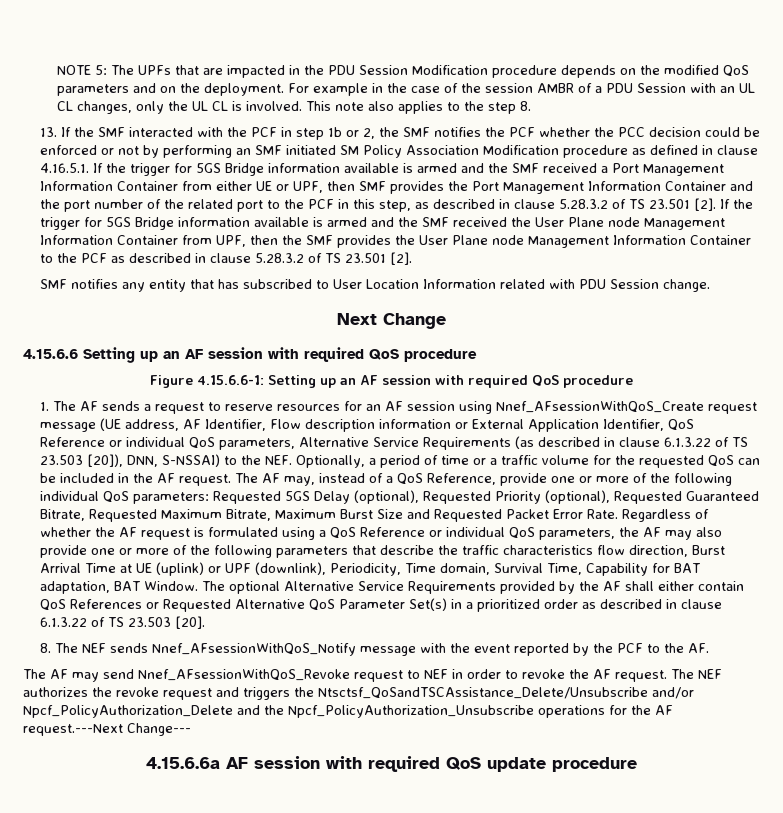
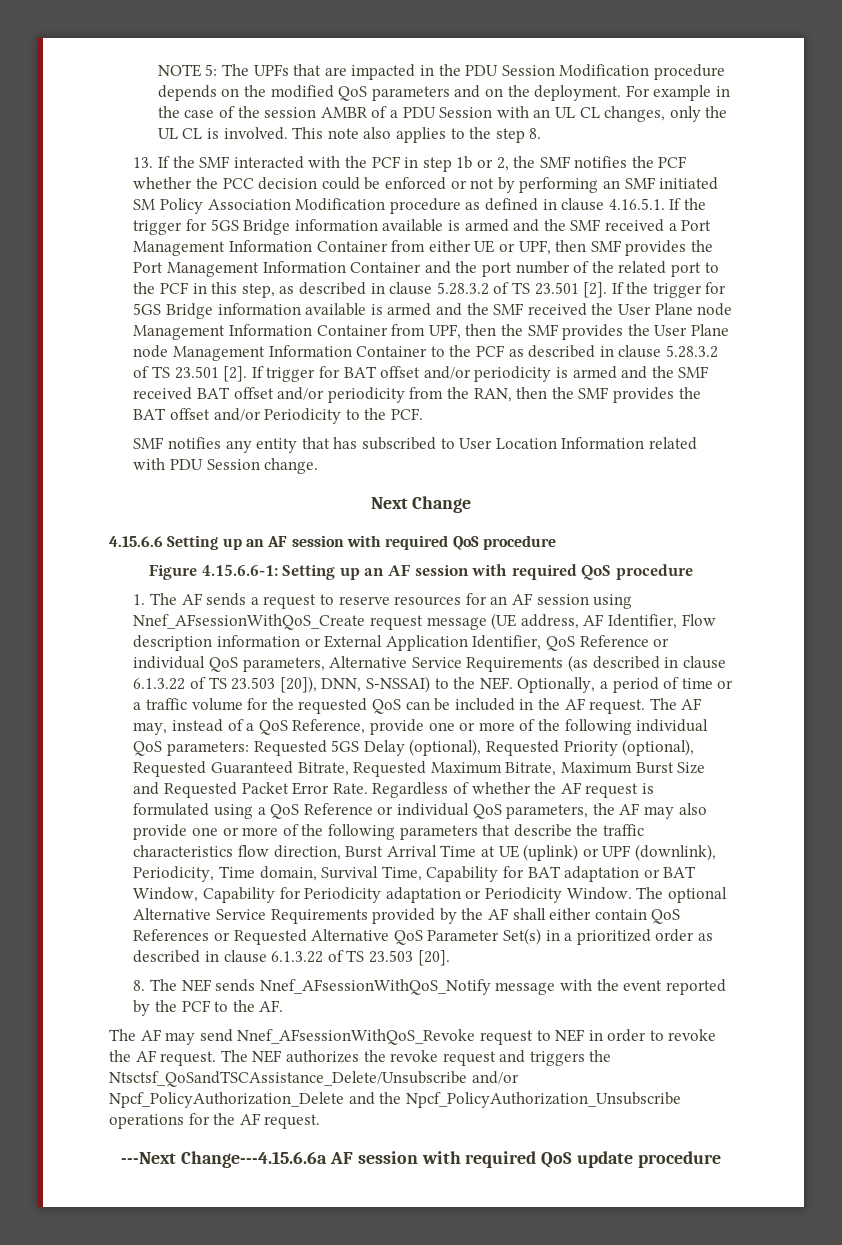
(412, 258) none -> [251,366,710,382] [133,387,701,403] [133,408,423,424] If trigger for BAT offset and/or periodicity is armed and the SMF received BAT offset and/or periodicity from the RAN, then the SMF provides the BAT offset and/or Periodicity to the PCF.
[39,581,140,594] adaptation, BAT -> [564,866,697,882] [133,887,562,903] adaptation or BAT Window, Capability for Periodicity adaptation or Periodicity
[23,723,191,736] [146,757,220,769] request.---Next Change--- // 4.15.6.6a -> [264,1114,321,1129] [121,1151,327,1168] request. // ---Next Change---4.15.6.6a

